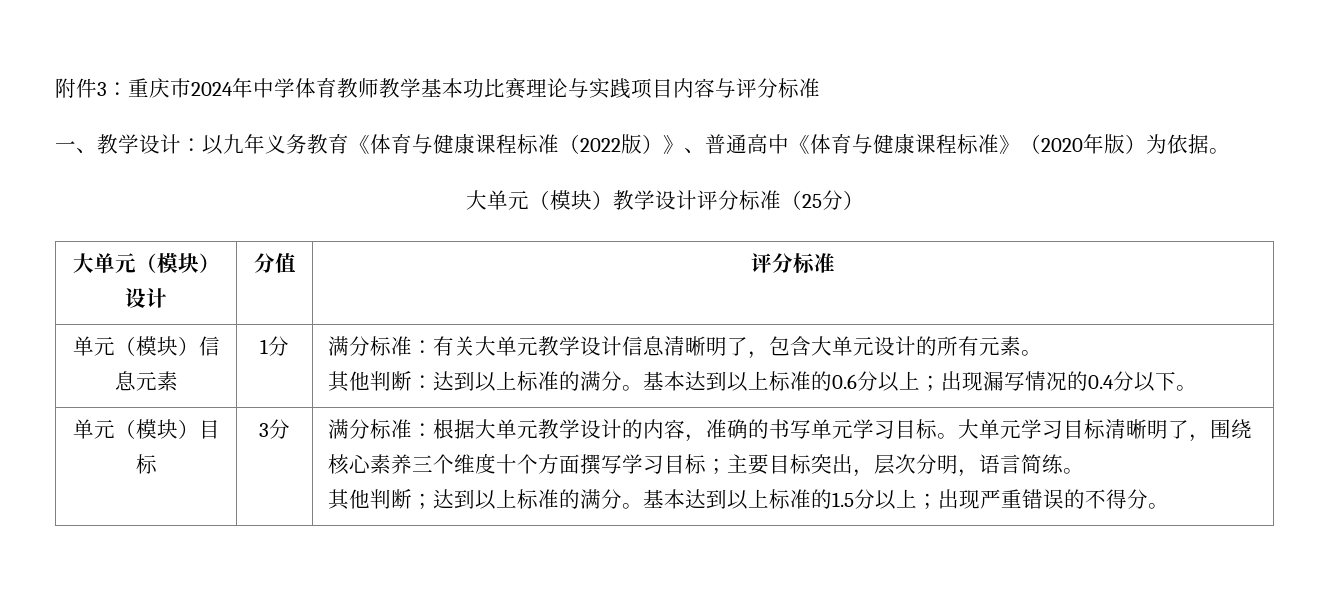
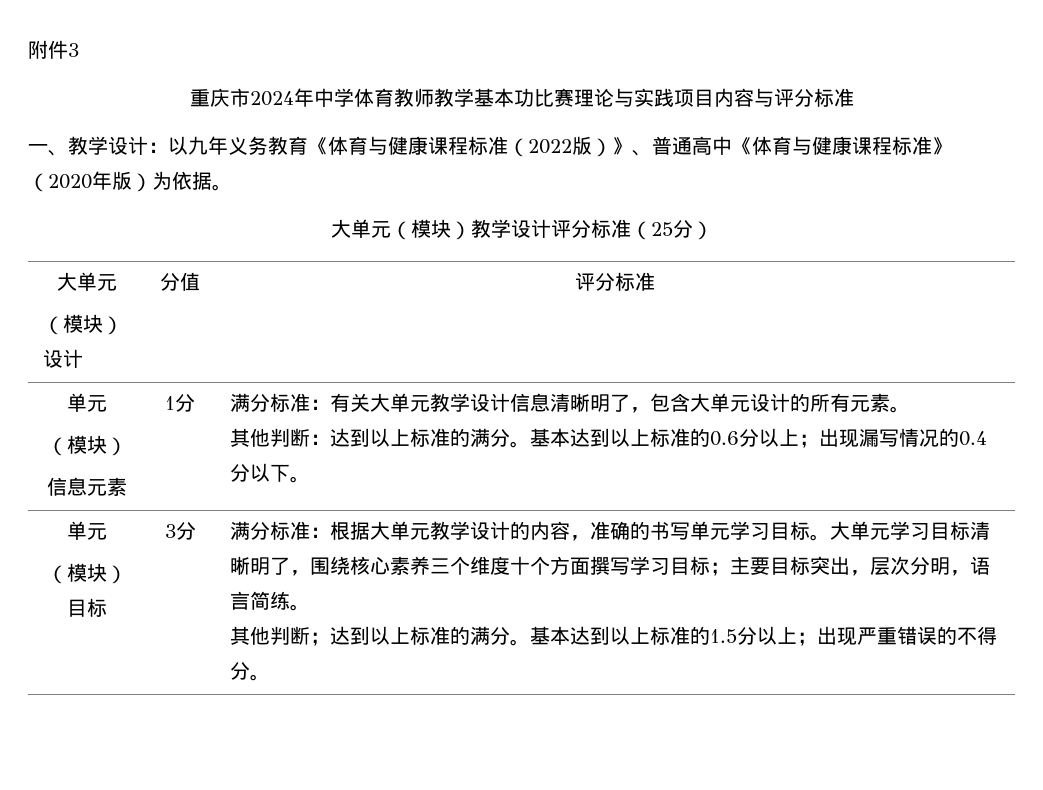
[107,82,128,96] ： -> (79, 50) //
(136, 263) none -> (117, 282) //
[114,336,199,356] （模块） -> [46,435,127,456] // （模块） //
(115, 429) none -> (107, 531) //

